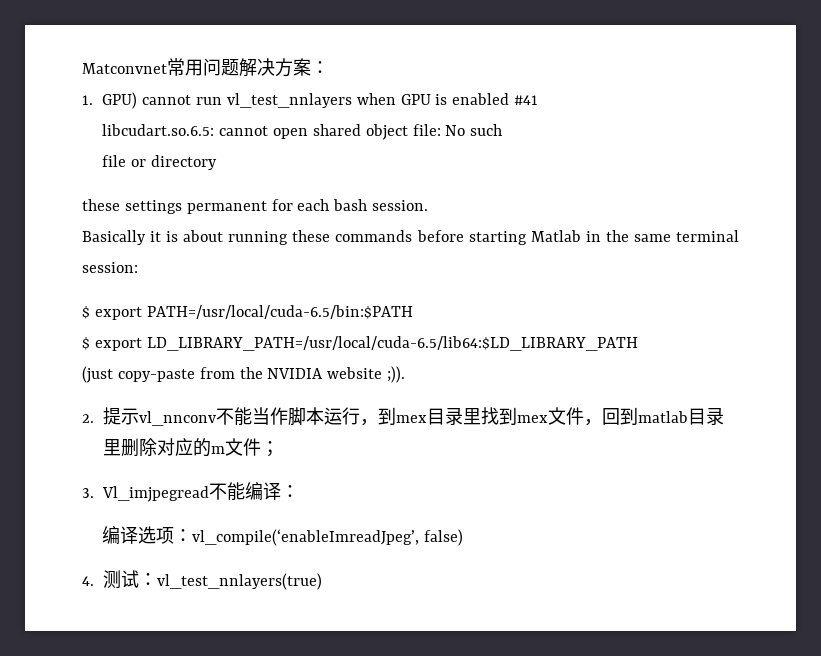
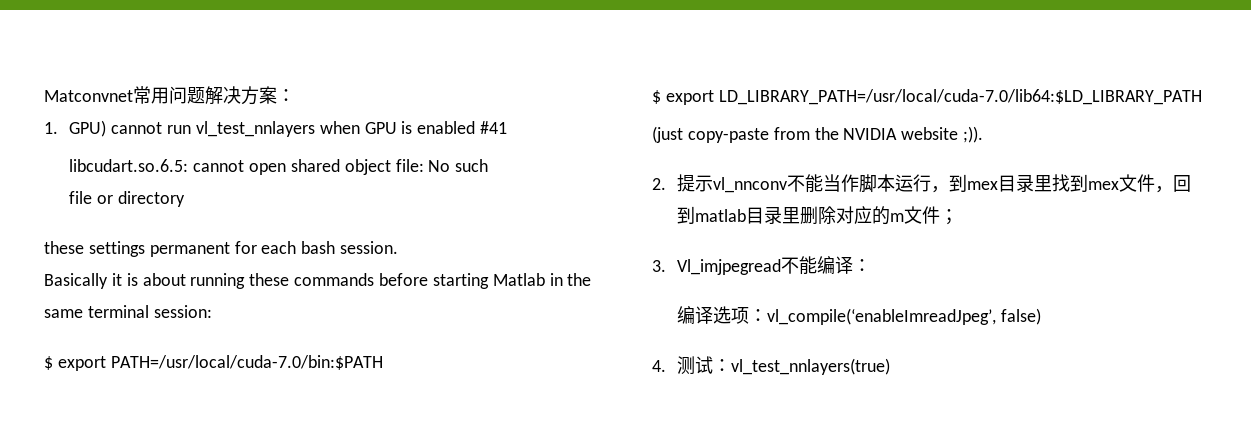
[146,305,413,319] [82,336,638,351] PATH=/usr/local/cuda-6.5/bin:$PATH // $ export LD_LIBRARY_PATH=/usr/local/cuda-6.5/lib64:$LD_LIBRARY_PATH -> [110,355,383,370] [652,89,1202,105] PATH=/usr/local/cuda-7.0/bin:$PATH // $ export LD_LIBRARY_PATH=/usr/local/cuda-7.0/lib64:$LD_LIBRARY_PATH

